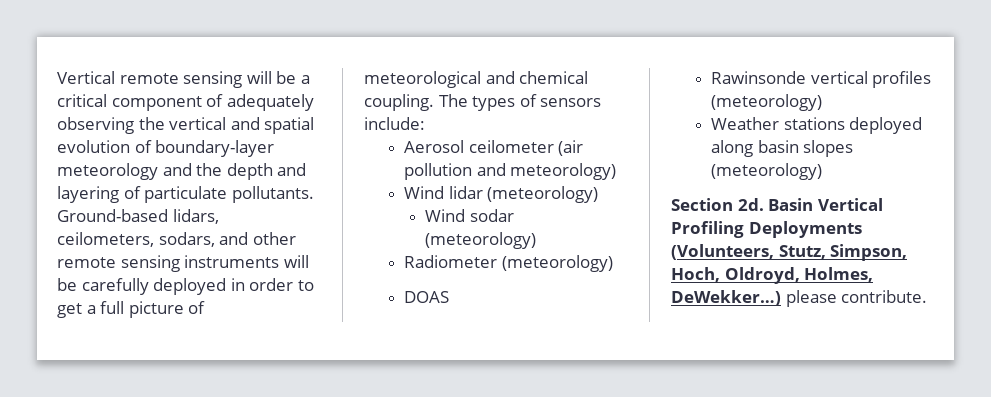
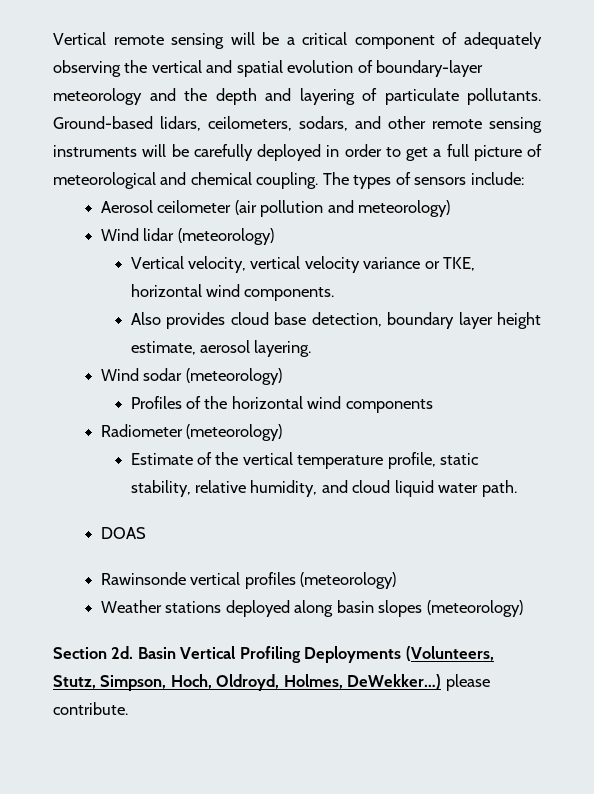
[425,209,515,222] [425,232,537,249] [404,255,613,272] Wind sodar (meteorology) // Radiometer (meteorology) -> [130,256,476,273] [130,284,335,301] [130,312,541,329] [130,340,312,357] [100,368,282,385] [130,396,433,413] [100,424,283,441] [130,452,480,469] [130,480,517,497] Vertical velocity, vertical velocity variance or TKE, horizontal wind components. // Also provides cloud base detection, boundary layer height estimate, aerosol layering. // Wind sodar (meteorology) // Profiles of the horizontal wind components // Radiometer (meteorology) // Estimate of the vertical temperature profile, static stability, relative humidity, and cloud liquid water path.

